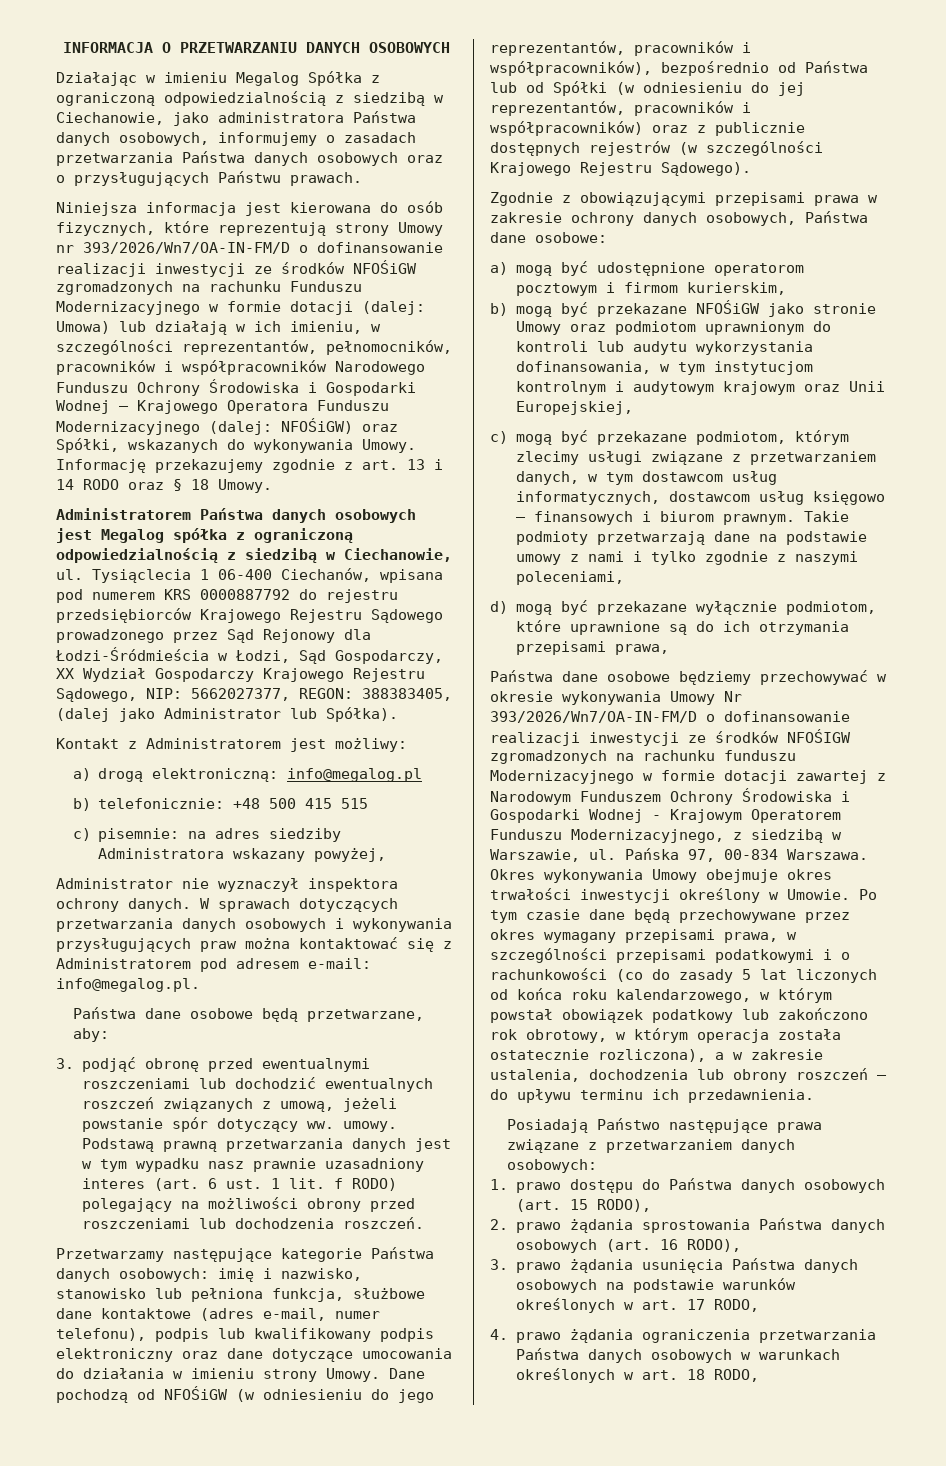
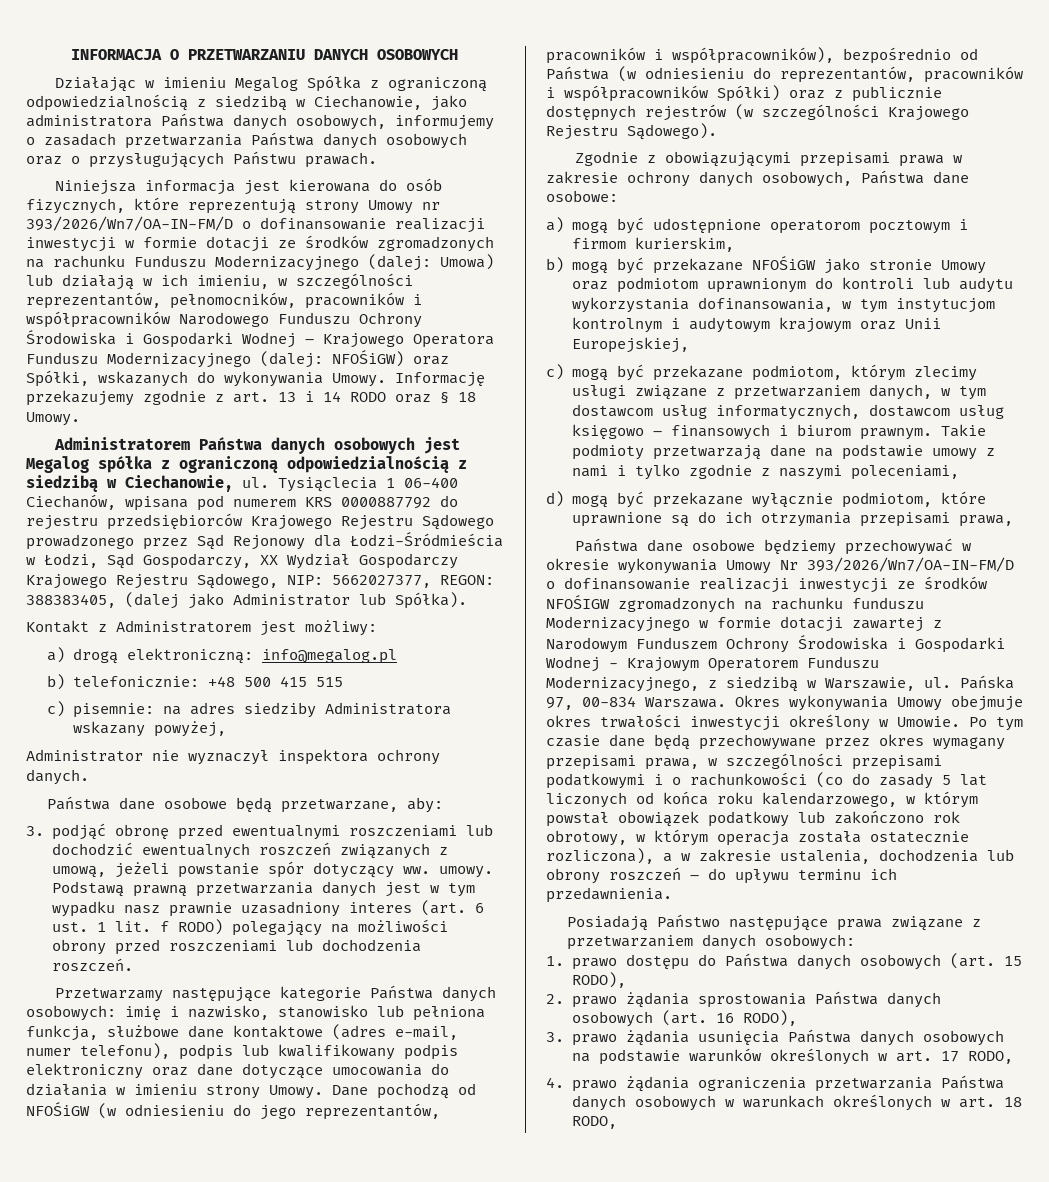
[254,260,417,274] ze środków NFOŚiGW -> [125,235,368,252] w formie dotacji ze środków
[209,301,353,315] w formie dotacji -> (359, 263) none
[200,898,398,912] [56,918,452,932] [56,937,452,952] [56,958,371,972] [56,978,200,992] W sprawach dotyczących przetwarzania danych osobowych i wykonywania przysługujących praw można kontaktować się z Administratorem pod adresem e-mail: info@megalog.pl. -> (89, 777) none
[490,81,805,96] [490,101,751,116] [490,121,643,136] lub od Spółki (w odniesieniu do jej reprezentantów, pracowników i współpracowników) -> [618,66,1023,83] [546,85,780,102] (w odniesieniu do reprezentantów, pracowników i współpracowników Spółki)

